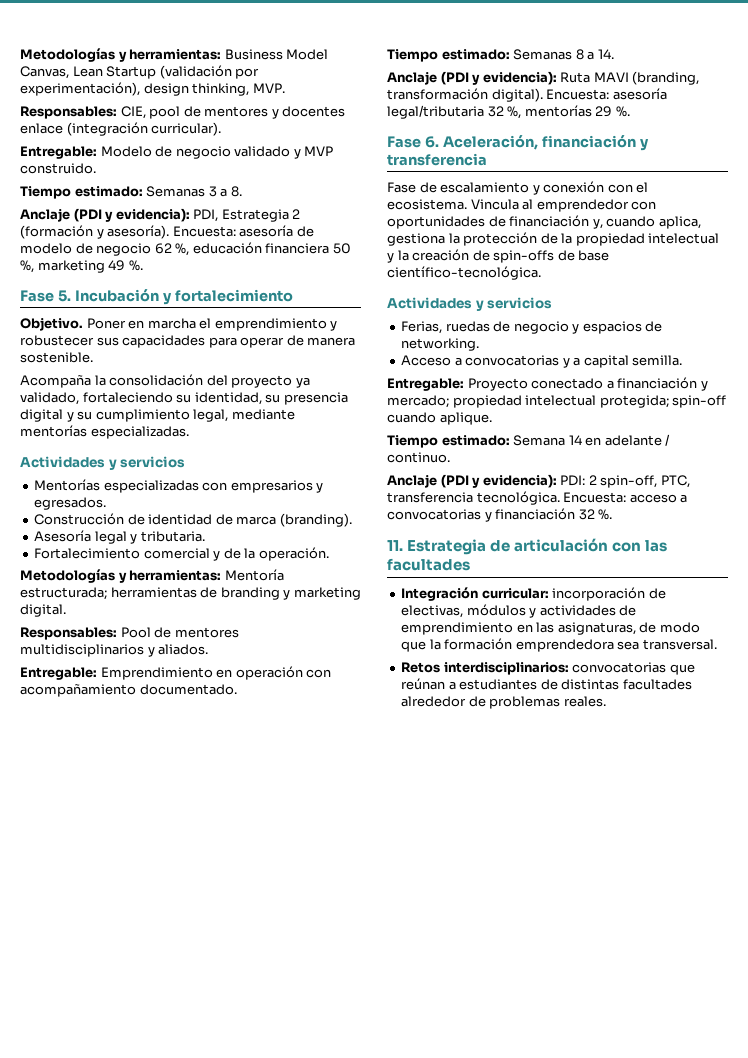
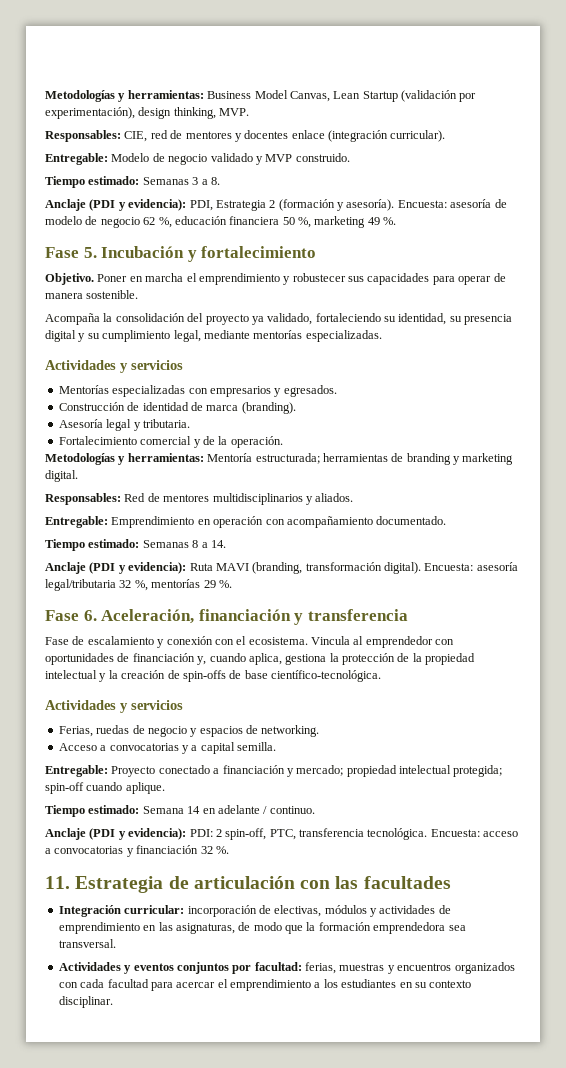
[149,106,181,119] pool -> [150,130,168,139] red
[120,627,151,638] Pool -> [124,493,146,502] Red
[401,662,695,675] [401,678,692,690] [401,696,606,709] Retos interdisciplinarios: convocatorias que reúnan a estudiantes de distintas facultades alrededor de problemas reales. -> [58,962,515,974] [58,979,472,991] [58,996,113,1008] Actividades y eventos conjuntos por facultad: ferias, muestras y encuentros organizados con cada facultad para acercar el emprendimiento a los estudiantes en su contexto disciplinar.

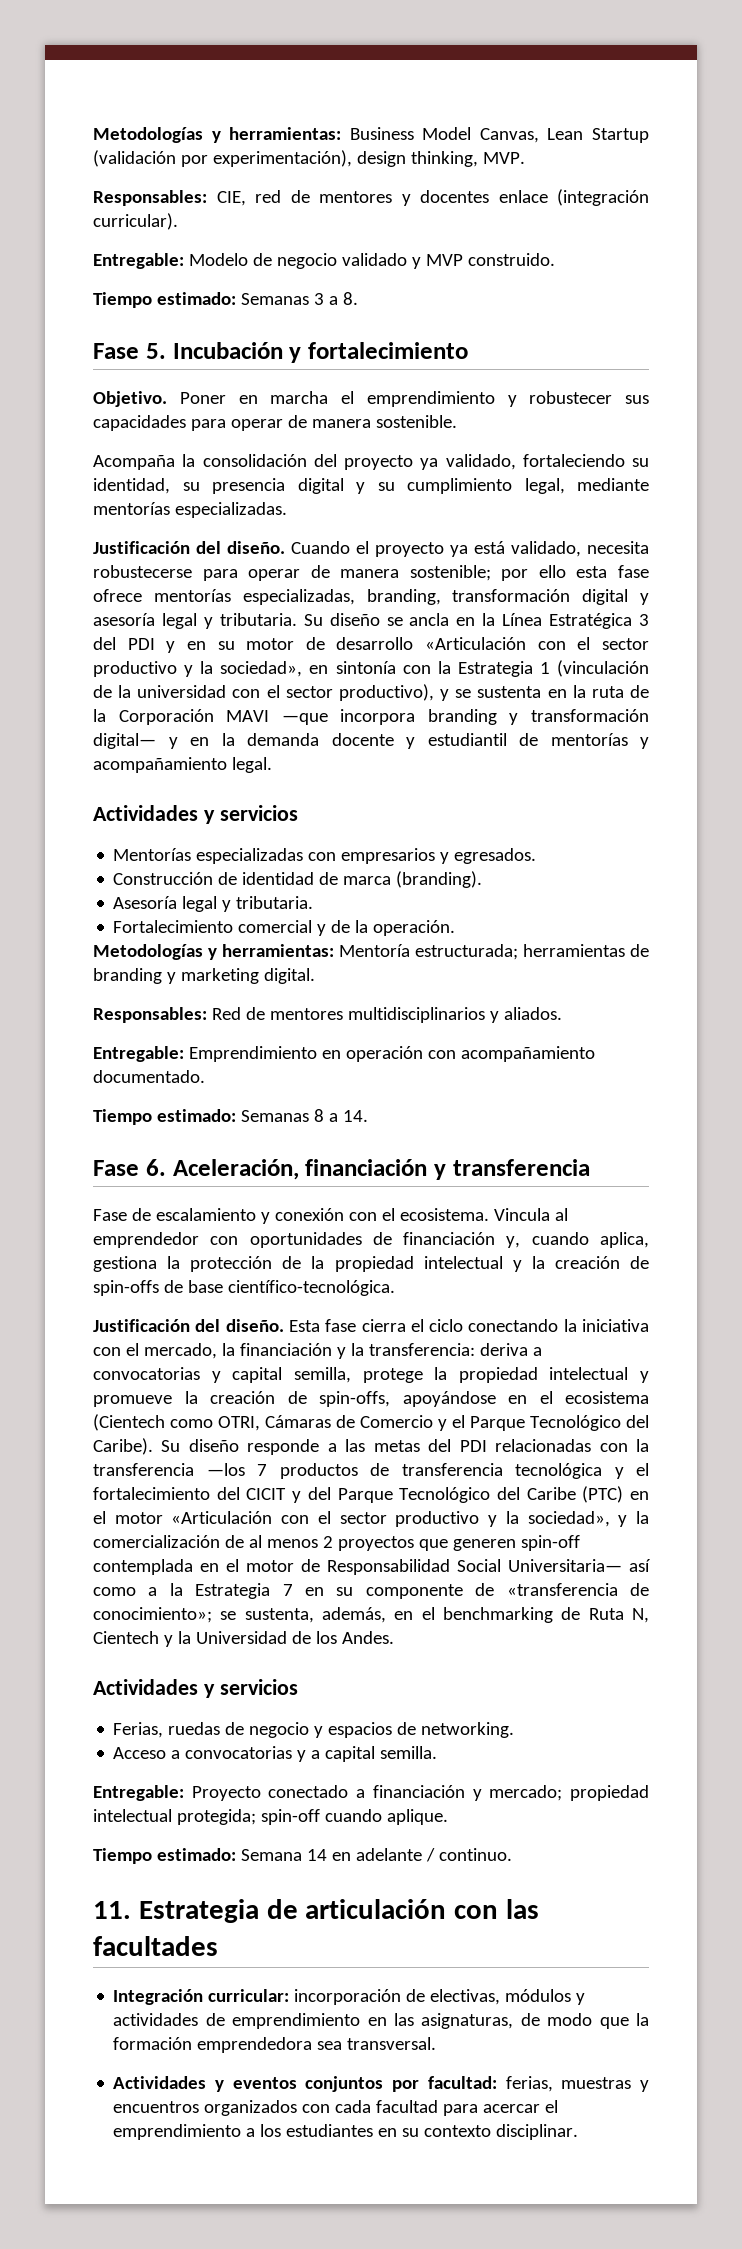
[45,199,507,211] [45,216,397,228] // Anclaje (PDI y evidencia): PDI, Estrategia 2 (formación y asesoría). Encuesta: asesoría de modelo de negocio 62 %, educación financiera 50 %, marketing 49 %. -> (358, 298) none
(382, 336) none -> [93,541,649,557] [93,565,649,581] [93,589,649,605] [93,613,649,629] [93,637,649,653] [93,660,650,677] [93,684,649,701] [93,709,649,725] [93,733,649,749] [93,757,272,773] // Justificación del diseño. Cuando el proyecto ya está validado, necesita robustecerse para operar de manera sostenible; por ello esta fase ofrece mentorías especializadas, branding, transformación digital y asesoría legal y tributaria. Su diseño se ancla en la Línea Estratégica 3 del PDI y en su motor de desarrollo «Articulación con el sector productivo y la sociedad», en sintonía con la Estrategia 1 (vinculación de la universidad con el sector productivo), y se sustenta en la ruta de la Corporación MAVI —que incorpora branding y transformación digital— y en la demanda docente y estudiantil de mentorías y acompañamiento legal.
[45,562,518,574] [45,579,232,591] // Anclaje (PDI y evidencia): Ruta MAVI (branding, transformación digital). Encuesta: asesoría legal/tributaria 32 %, mentorías 29 %. -> (368, 1116) none
(381, 676) none -> [93,1319,649,1332] [93,1343,542,1359] [93,1367,649,1383] [93,1391,649,1407] [93,1414,649,1431] [93,1438,649,1455] [93,1463,649,1479] [93,1486,649,1503] [93,1511,650,1527] [93,1535,580,1551] [93,1559,651,1575] [93,1583,649,1599] [93,1607,649,1623] [93,1631,394,1647] // Justificación del diseño. Esta fase cierra el ciclo conectando la iniciativa con el mercado, la financiación y la transferencia: deriva a convocatorias y capital semilla, protege la propiedad intelectual y promueve la creación de spin-offs, apoyándose en el ecosistema (Cientech como OTRI, Cámaras de Comercio y el Parque Tecnológico del Caribe). Su diseño responde a las metas del PDI relacionadas con la transferencia —los 7 productos de transferencia tecnológica y el fortalecimiento del CICIT y del Parque Tecnológico del Caribe (PTC) en el motor «Articulación con el sector productivo y la sociedad», y la comercialización de al menos 2 proyectos que generen spin-off contemplada en el motor de Responsabilidad Social Universitaria— así como a la Estrategia 7 en su componente de «transferencia de conocimiento»; se sustenta, además, en el benchmarking de Ruta N, Cientech y la Universidad de los Andes.
[45,828,519,840] [45,845,229,857] // Anclaje (PDI y evidencia): PDI: 2 spin-off, PTC, transferencia tecnológica. Encuesta: acceso a convocatorias y financiación 32 %. -> (512, 1854) none

